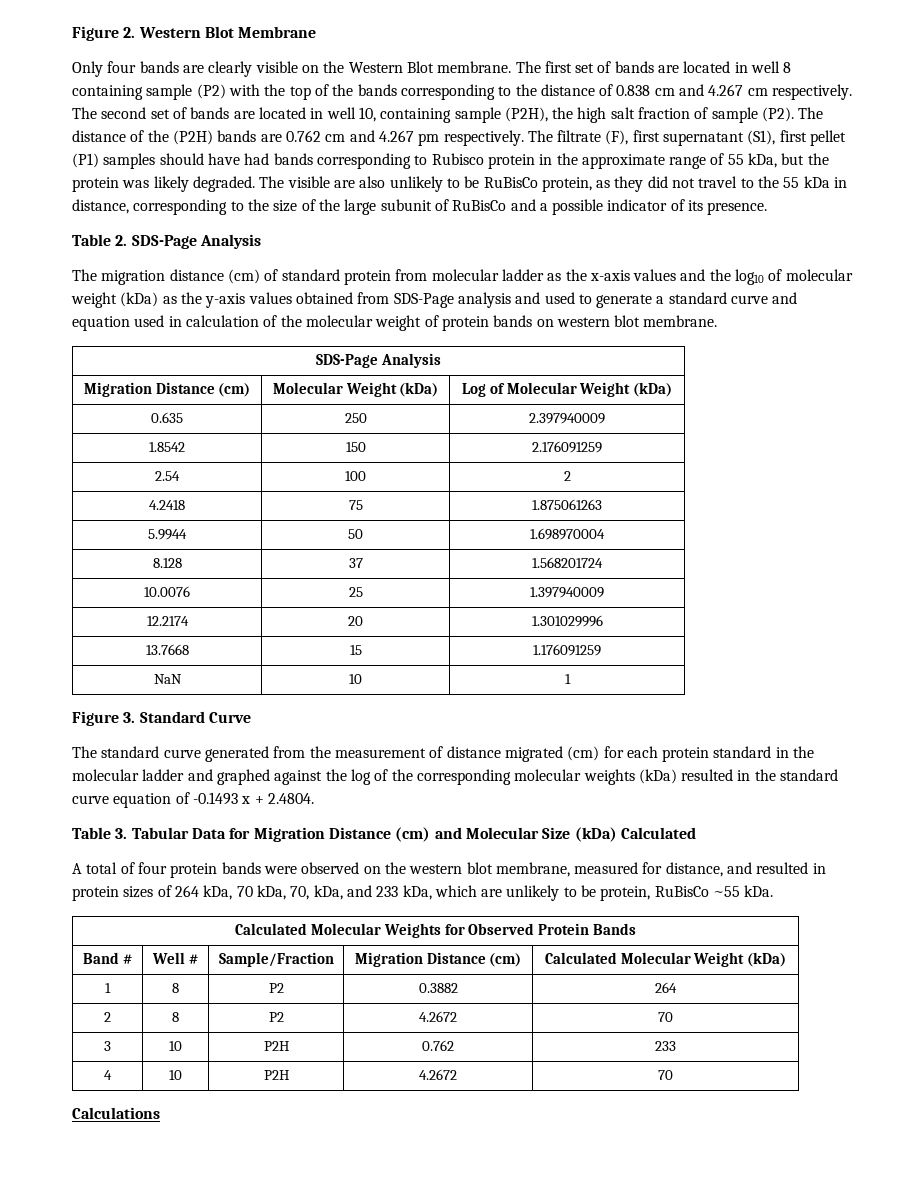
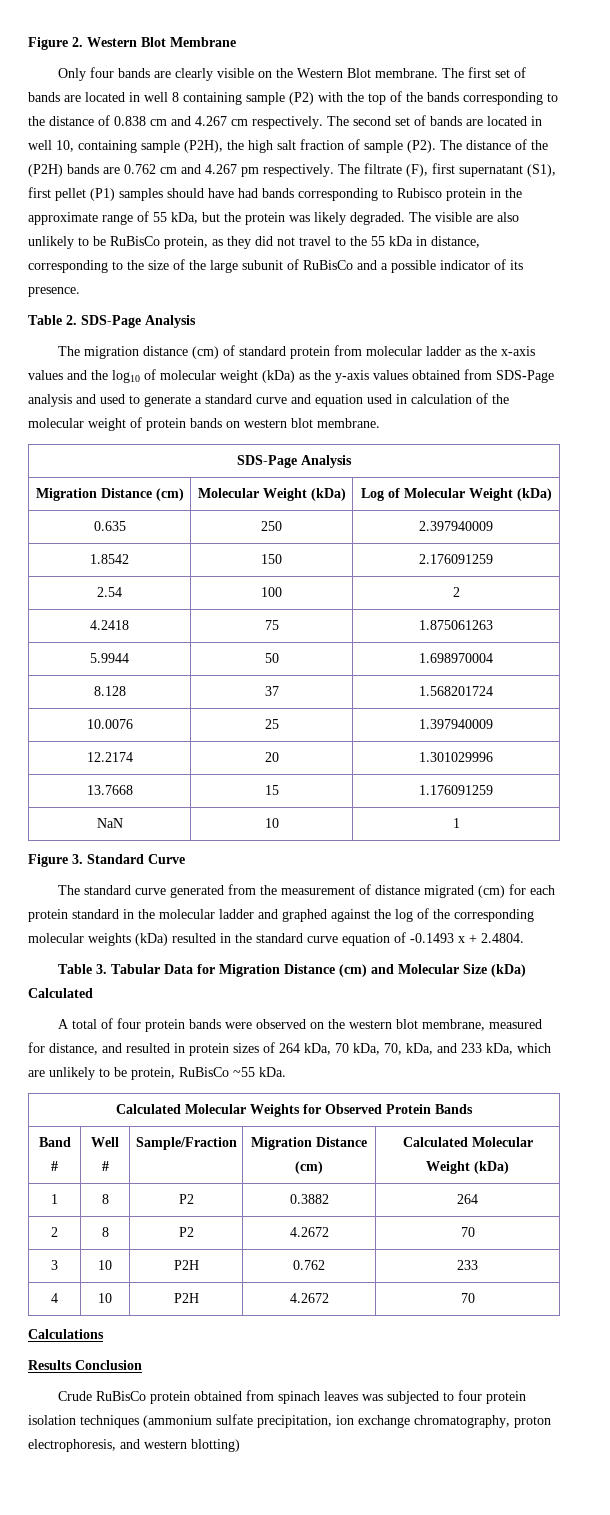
(160, 1113) none -> [28,1360,142,1370] [57,1390,526,1404] [28,1414,551,1428] [28,1439,240,1452] // Results Conclusion // Crude RuBisCo protein obtained from spinach leaves was subjected to four protein isolation techniques (ammonium sulfate precipitation, ion exchange chromatography, proton electrophoresis, and western blotting)

